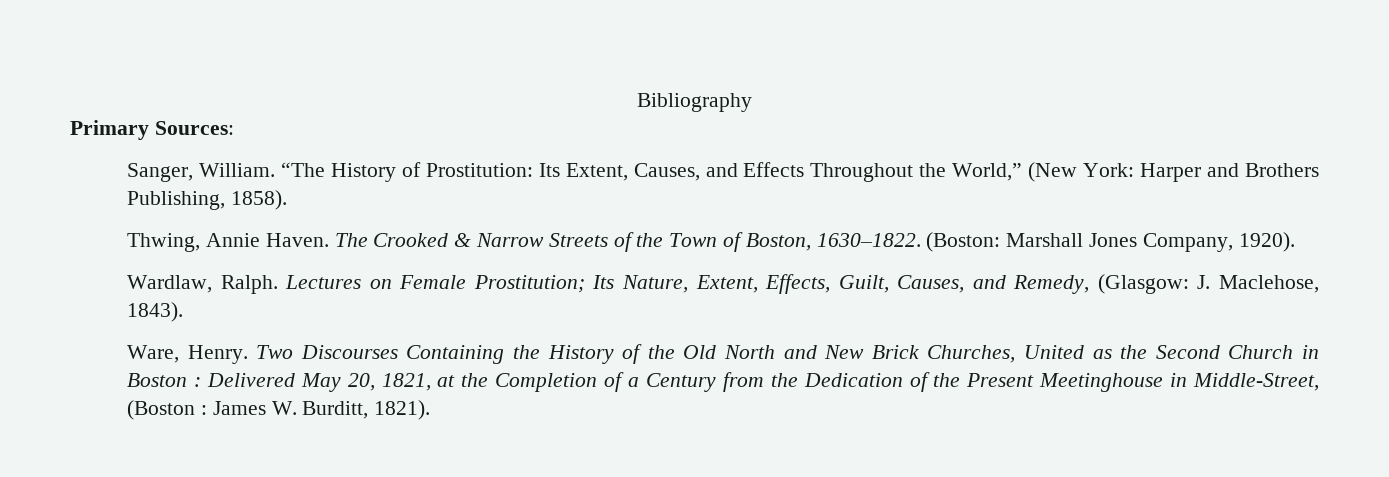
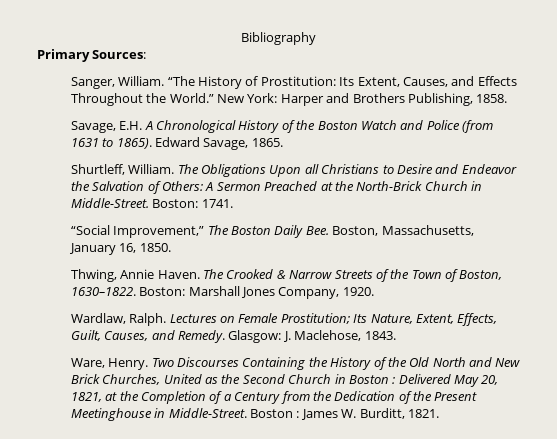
[952,162,1078,182] World,” (New -> [169,93,245,103] World.” New
[230,190,287,210] 1858). -> [476,94,508,103] [70,120,494,133] [70,137,283,150] [70,164,517,177] [70,181,483,194] [70,198,233,208] [70,225,474,238] [68,243,171,255] 1858. // Savage, E.H. A Chronological History of the Boston Watch and Police (from 1631 to 1865). Edward Savage, 1865. // Shurtleff, William. The Obligations Upon all Christians to Desire and Endeavor the Salvation of Others: A Sermon Preached at the North-Brick Church in Middle-Street. Boston: 1741. // “Social Improvement,” The Boston Daily Bee. Boston, Massachusetts, January 16, 1850.
[926,232,1001,252] (Boston: -> [139,287,186,296] Boston:
[1238,232,1295,252] 1920). -> [342,287,374,296] 1920.
[1013,274,1189,294] Remedy, (Glasgow: -> [178,330,282,343] Remedy. Glasgow:
[127,302,184,322] 1843). -> [364,331,396,340] 1843.
[1192,373,1319,391] [127,400,196,420] Middle-Street, (Boston -> [168,408,294,418] Middle-Street. Boston
[374,400,431,420] 1821). -> [407,409,439,418] 1821.

